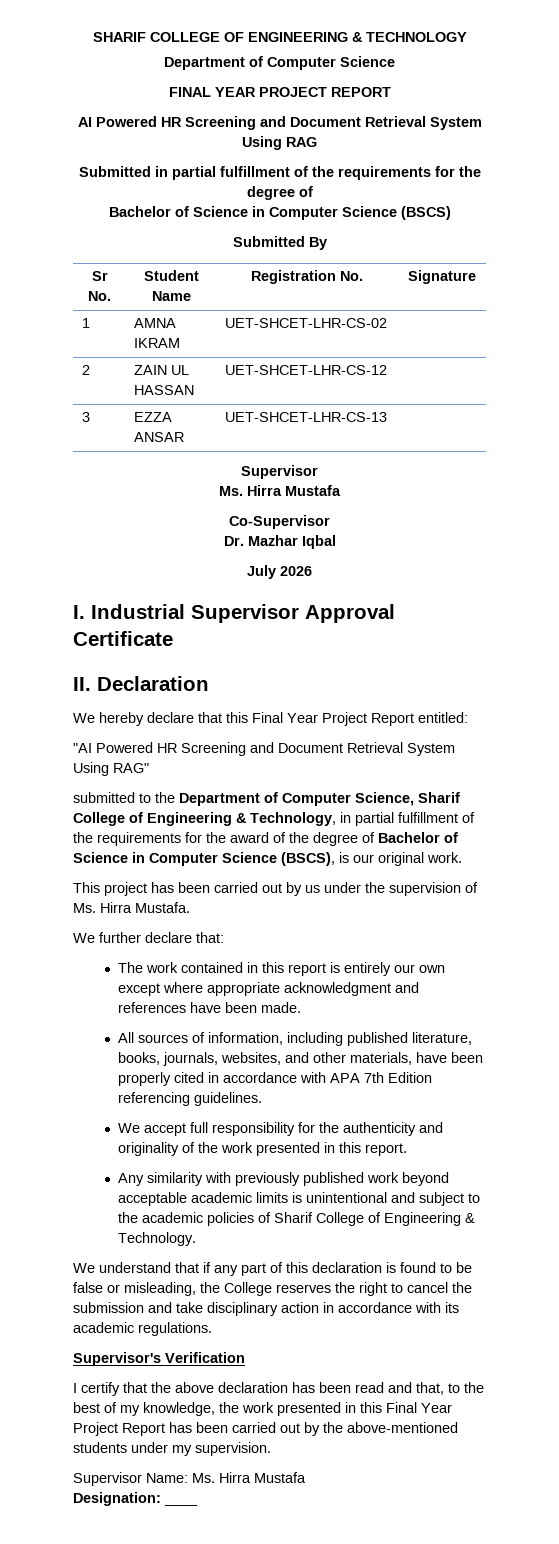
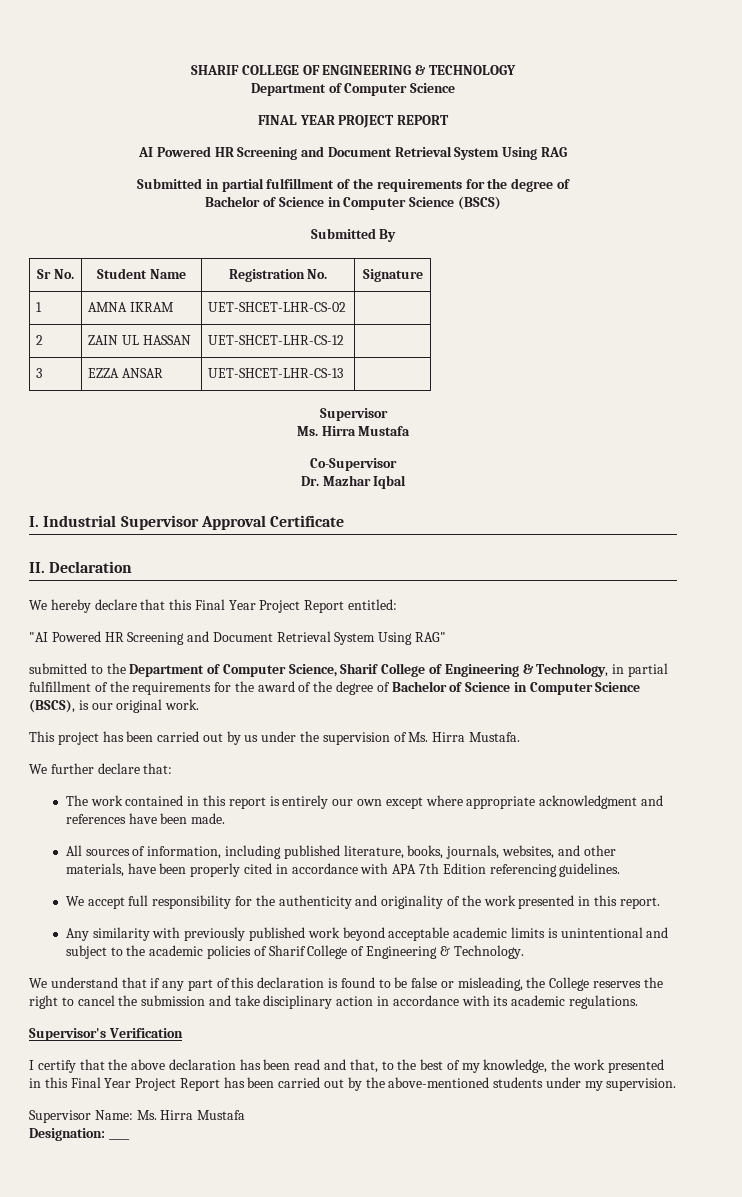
[247,565,312,579] // July 2026 -> (407, 482) none

